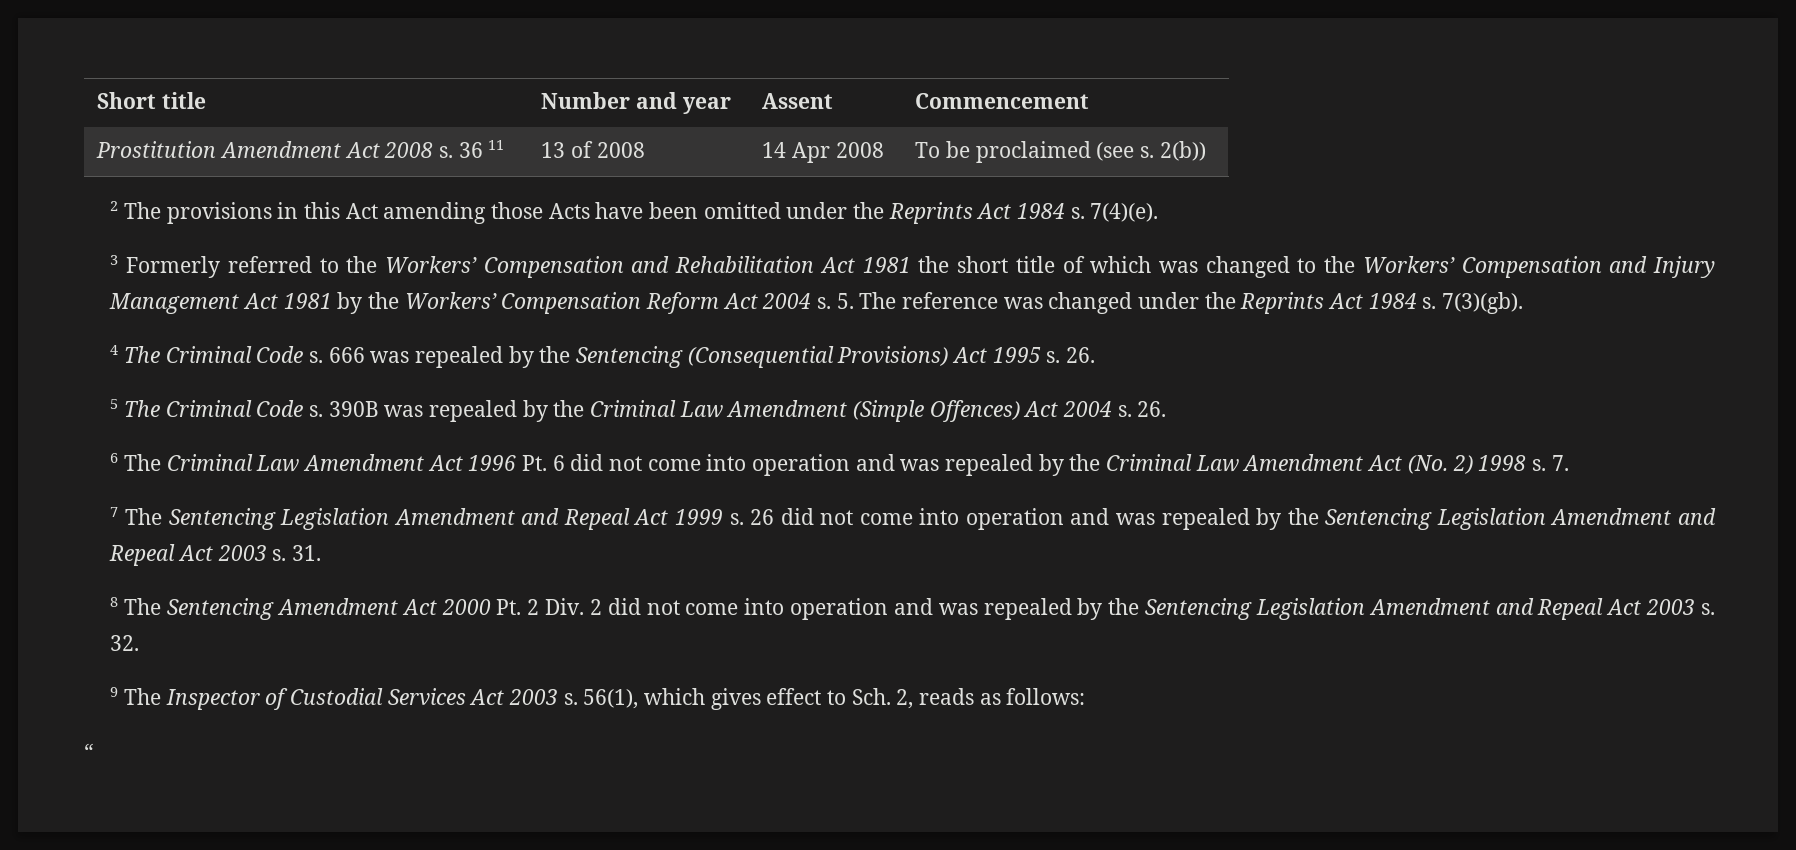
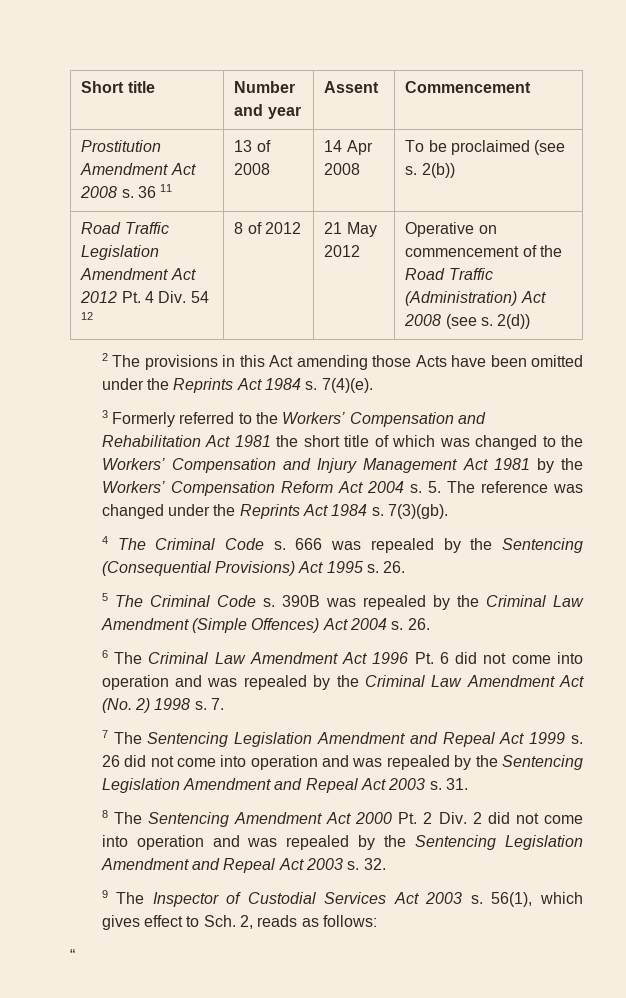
(1206, 151) none -> [81,222,169,234] [81,245,160,260] [80,268,196,280] [80,291,209,303] [81,312,94,320] [234,222,301,234] [324,222,377,237] [324,245,361,257] [405,222,497,237] [405,245,562,257] [405,268,493,280] [405,291,546,306] [404,314,531,329] // Road Traffic Legislation Amendment Act 2012 Pt. 4 Div. 54 12 | 8 of 2012 | 21 May 2012 | Operative on commencement of the Road Traffic (Administration) Act 2008 (see s. 2(d))

